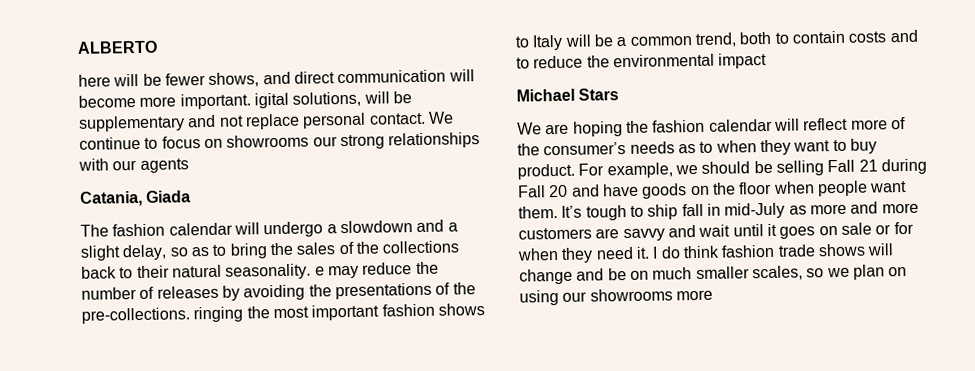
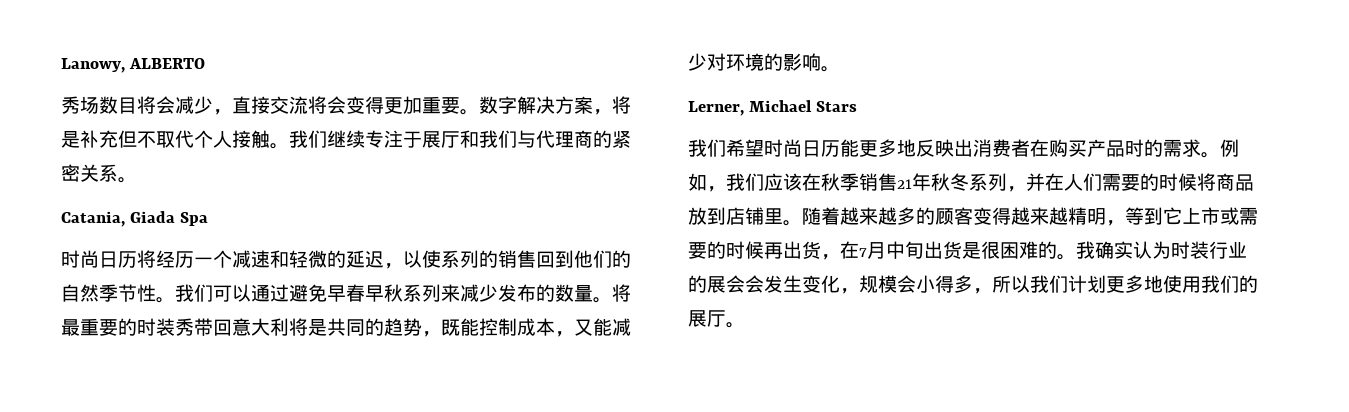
(77, 47) none -> [61,58,125,73] Lanowy,
[78,69,475,87] [78,91,412,110] [78,111,454,132] [79,132,481,150] [78,158,189,173] [80,190,192,207] [80,219,458,238] [80,240,460,261] [81,261,439,280] [81,282,476,301] [81,303,485,324] [515,29,918,51] [516,52,768,69] [516,88,620,102] [517,117,906,137] [517,138,877,156] [517,158,927,180] [518,180,908,199] [518,201,919,221] [518,221,914,242] [517,243,895,263] [519,264,908,285] [519,288,713,306] here will be fewer shows, and direct communication will become more important. igital solutions, will be supplementary and not replace personal contact. We continue to focus on showrooms our strong relationships with our agents // Catania, Giada // The fashion calendar will undergo a slowdown and a slight delay, so as to bring the sales of the collections back to their natural seasonality. e may reduce the number of releases by avoiding the presentations of the pre-collections. ringing the most important fashion shows to Italy will be a common trend, both to contain costs and to reduce the environmental impact // Michael Stars // We are hoping the fashion calendar will reflect more of the consumer’s needs as to when they want to buy product. For example, we should be selling Fall 21 during Fall 20 and have goods on the floor when people want them. It’s tough to ship fall in mid-July as more and more customers are savvy and wait until it goes on sale or for when they need it. I do think fashion trade shows will change and be on much smaller scales, so we plan on using our showrooms more -> [61,96,631,115] [61,130,631,149] [61,164,137,183] [61,211,208,227] [61,250,631,269] [61,284,631,303] [61,318,631,337] [688,53,840,72] [688,100,857,116] [688,139,1239,158] [688,173,1254,192] [688,207,1258,226] [688,241,1247,260] [688,275,1258,294] [688,310,745,328] 秀场数目将会减少，直接交流将会变得更加重要。数字解决方案，将是补充但不取代个人接触。我们继续专注于展厅和我们与代理商的紧密关系。 // Catania, Giada Spa // 时尚日历将经历一个减速和轻微的延迟，以使系列的销售回到他们的自然季节性。我们可以通过避免早春早秋系列来减少发布的数量。将最重要的时装秀带回意大利将是共同的趋势，既能控制成本，又能减少对环境的影响。 // Lerner, Michael Stars // 我们希望时尚日历能更多地反映出消费者在购买产品时的需求。例如，我们应该在秋季销售21年秋冬系列，并在人们需要的时候将商品放到店铺里。随着越来越多的顾客变得越来越精明，等到它上市或需要的时候再出货，在7月中旬出货是很困难的。我确实认为时装行业的展会会发生变化，规模会小得多，所以我们计划更多地使用我们的展厅。

